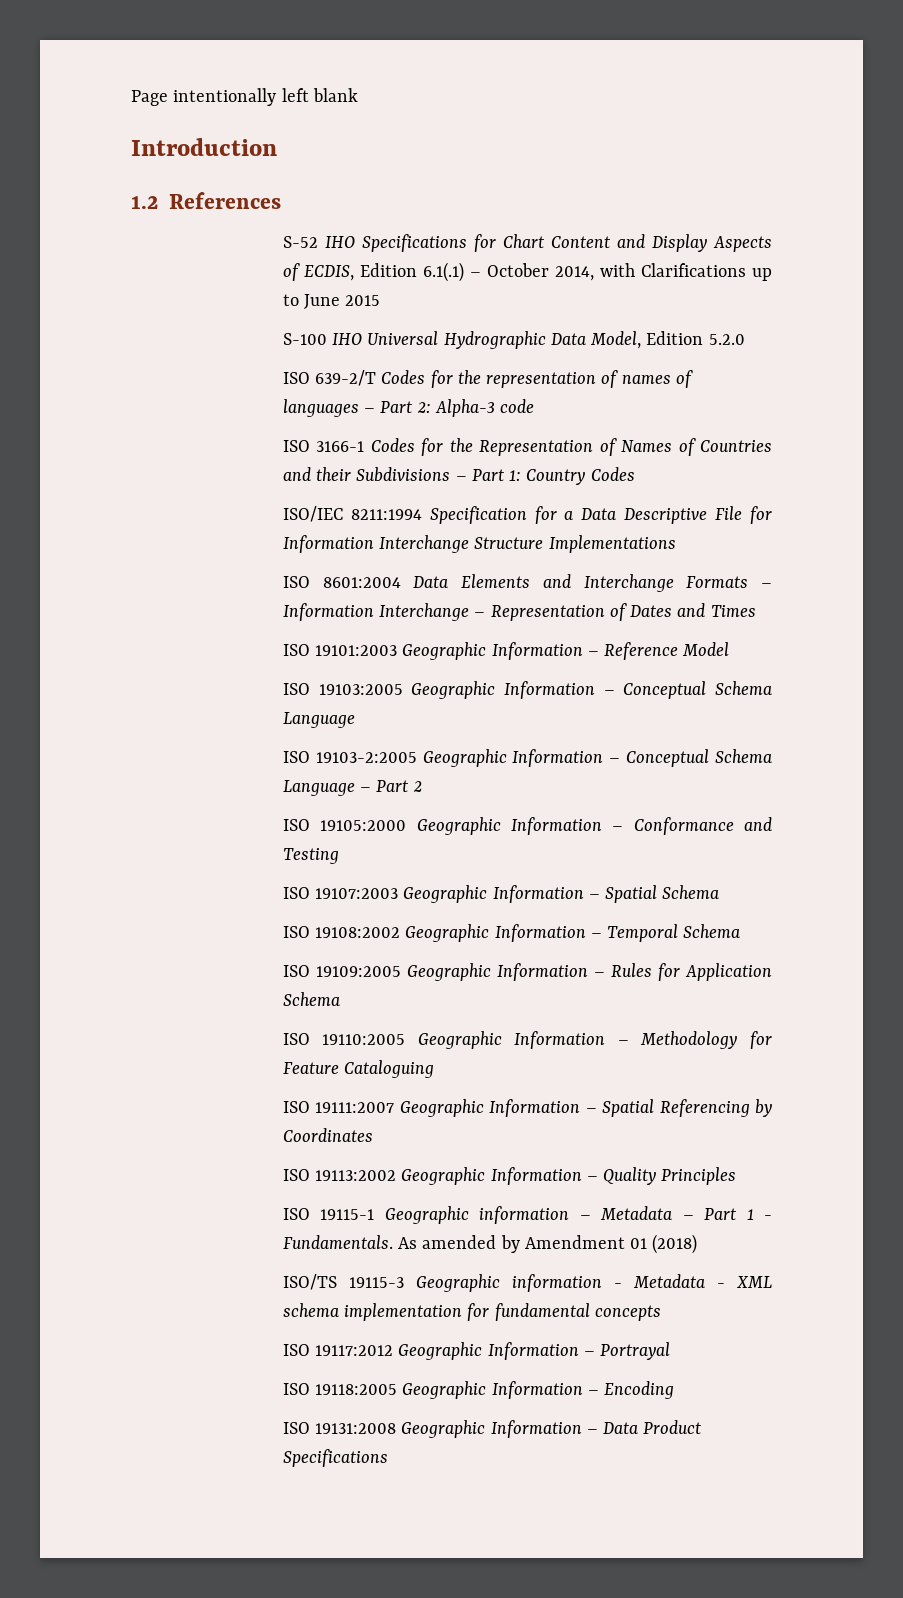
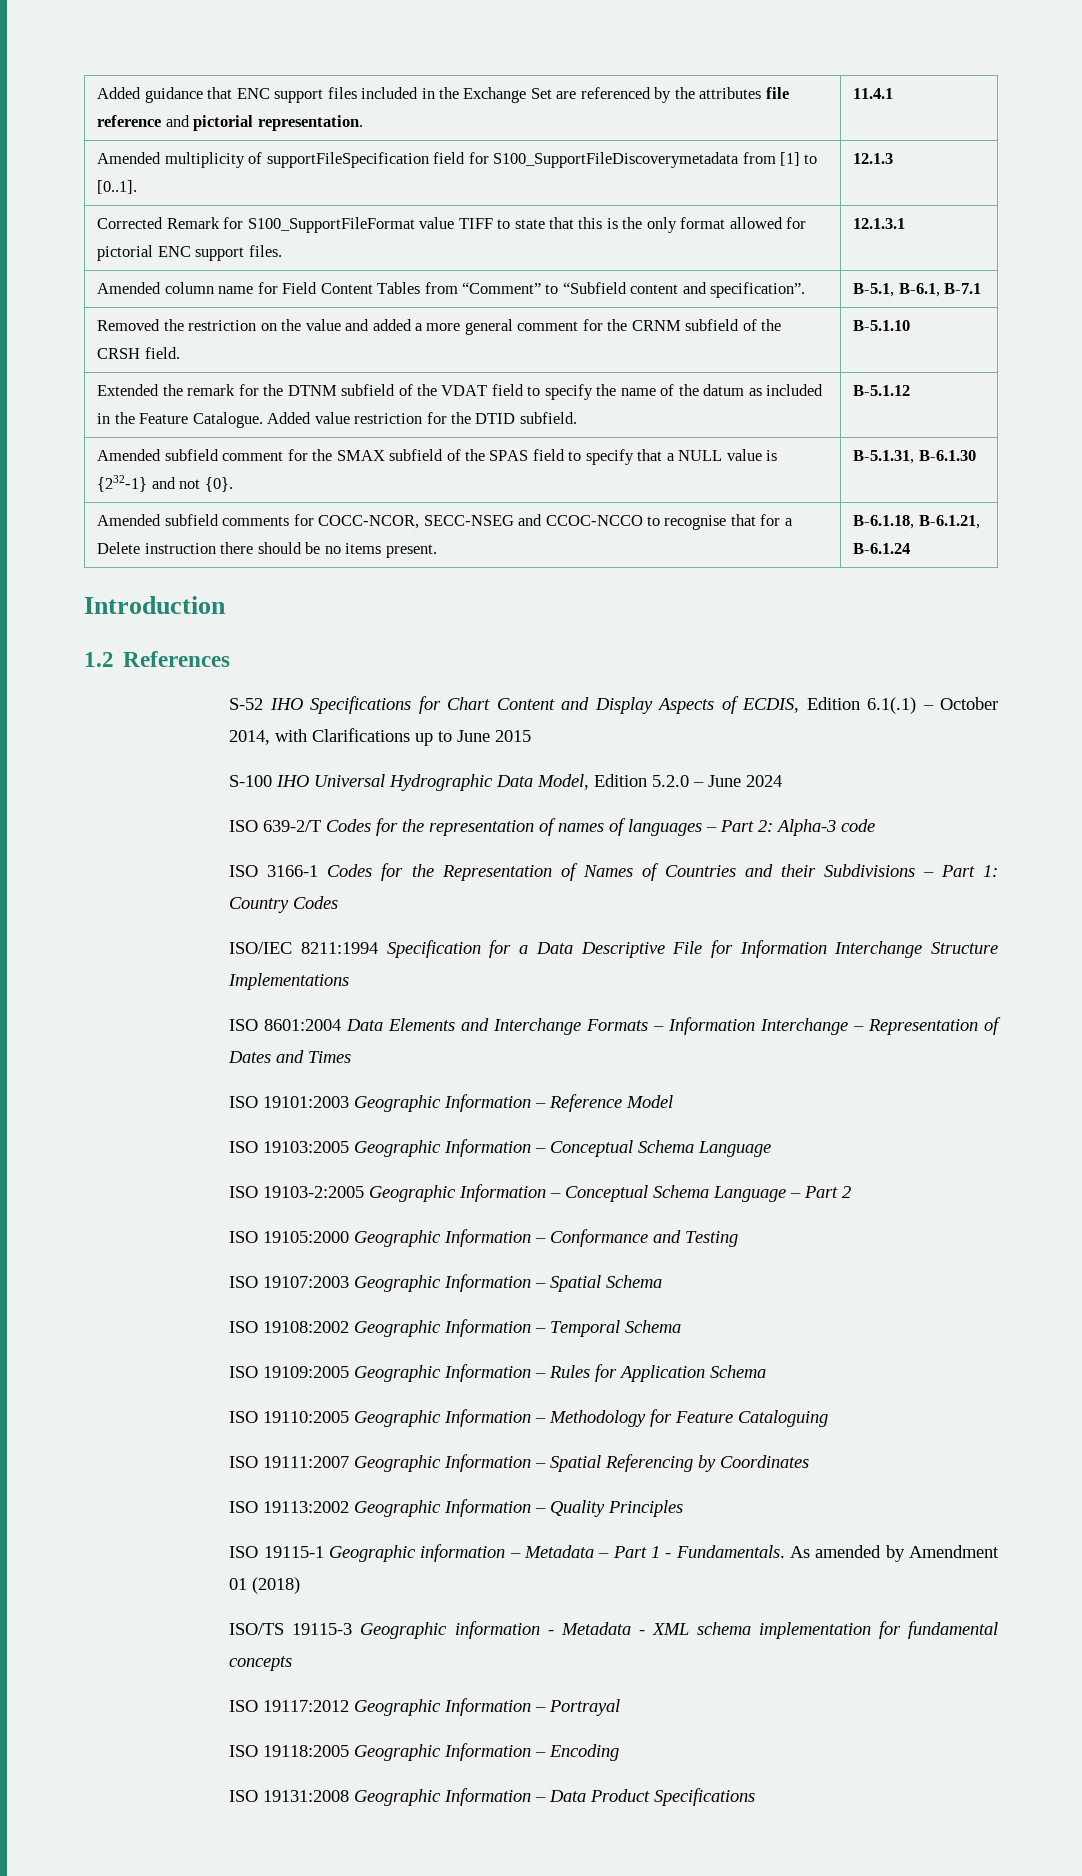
[131,88,358,106] Page intentionally left blank -> [97,87,789,103] [97,115,363,131] [853,88,894,99] [97,152,818,168] [97,180,138,194] [853,153,894,164] [97,217,807,233] [97,245,282,261] [853,218,906,229] [97,282,806,298] [853,283,982,297] [97,319,782,335] [97,347,180,359] [853,320,911,331] [97,384,823,400] [97,412,577,428] [853,385,911,396] [97,449,778,465] [97,475,233,492] [853,450,976,464] [97,514,793,530] [97,542,437,558] [853,515,980,529] [853,543,911,554] Added guidance that ENC support files included in the Exchange Set are referenced by the attributes file reference and pictorial representation. | 11.4.1 // Amended multiplicity of supportFileSpecification field for S100_SupportFileDiscoverymetadata from [1] to [0..1]. | 12.1.3 // Corrected Remark for S100_SupportFileFormat value TIFF to state that this is the only format allowed for pictorial ENC support files. | 12.1.3.1 // Amended column name for Field Content Tables from “Comment” to “Subfield content and specification”. | B-5.1, B-6.1, B-7.1 // Removed the restriction on the value and added a more general comment for the CRNM subfield of the CRSH field. | B-5.1.10 // Extended the remark for the DTNM subfield of the VDAT field to specify the name of the datum as included in the Feature Catalogue. Added value restriction for the DTID subfield. | B-5.1.12 // Amended subfield comment for the SMAX subfield of the SPAS field to specify that a NULL value is {232-1} and not {0}. | B-5.1.31, B-6.1.30 // Amended subfield comments for COCC-NCOR, SECC-NSEG and CCOC-NCCO to recognise that for a Delete instruction there should be no items present. | B-6.1.18, B-6.1.21, B-6.1.24
(745, 339) none -> [693,775,783,787] – June 2024

